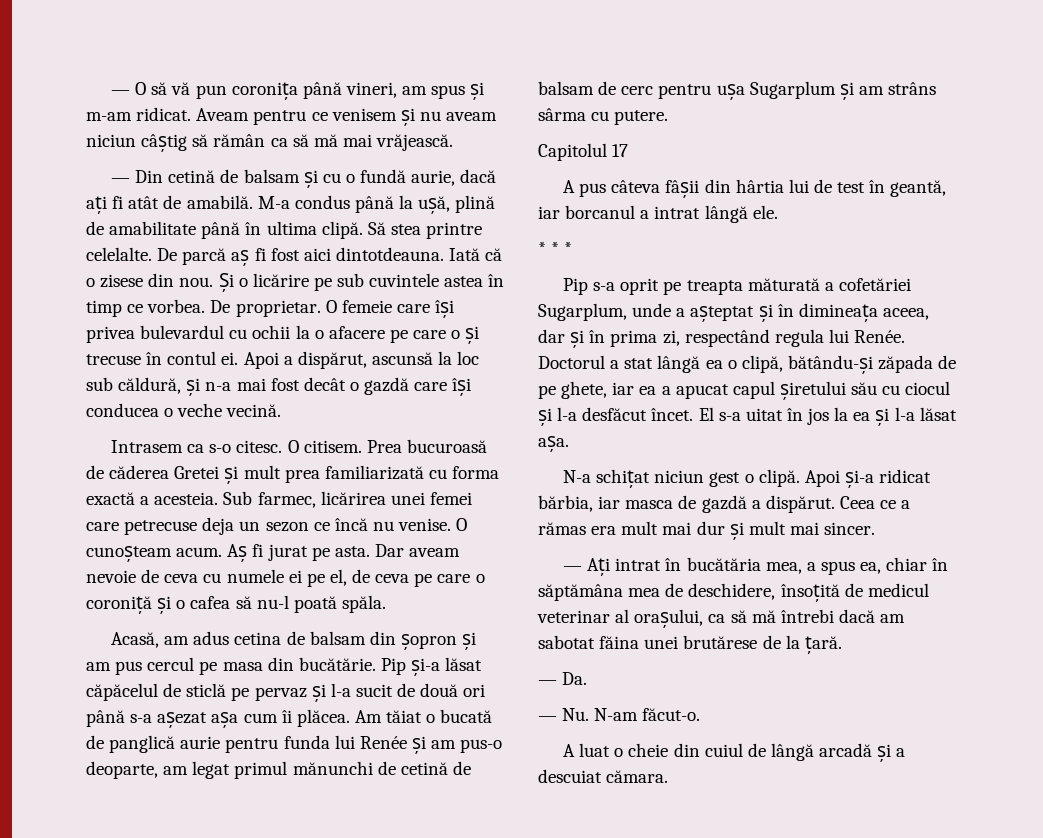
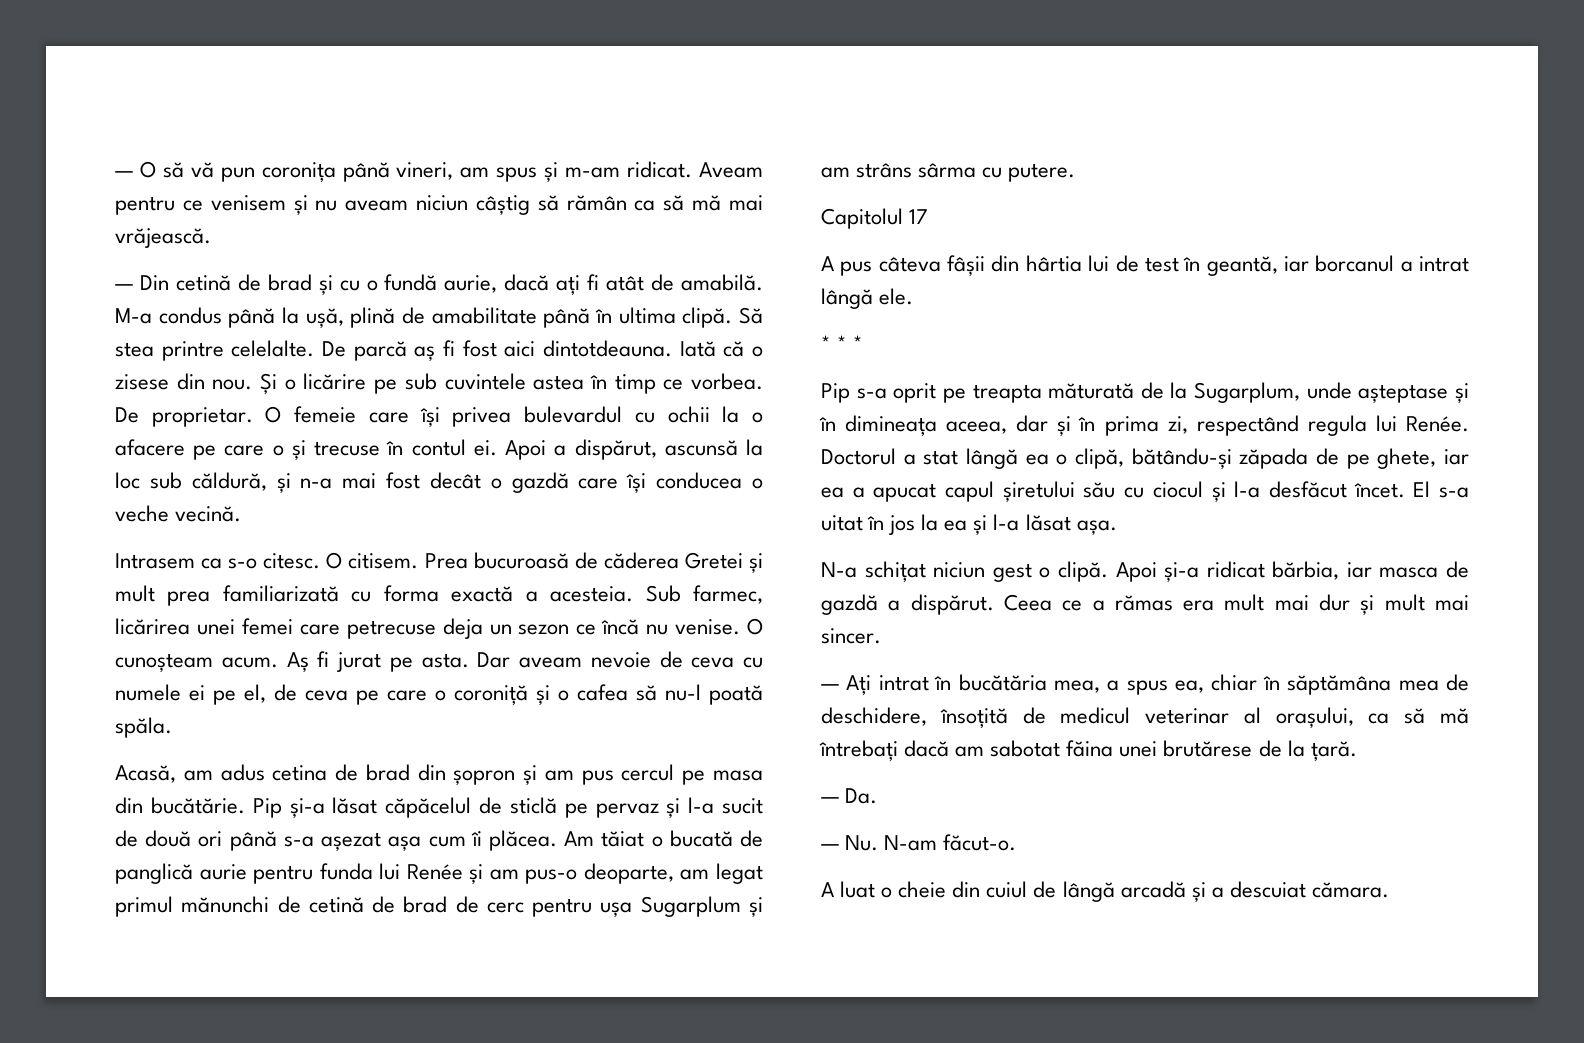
[243,169,300,183] balsam -> [267,274,312,291] brad
[309,631,366,645] balsam -> [365,764,410,781] brad
[538,81,594,95] balsam -> [403,896,448,913] brad
[824,278,911,291] [538,303,755,322] a cofetăriei Sugarplum, unde a așteptat -> [1140,382,1449,404] de la Sugarplum, unde așteptase
[780,609,834,623] întrebi -> [819,740,898,762] întrebați

